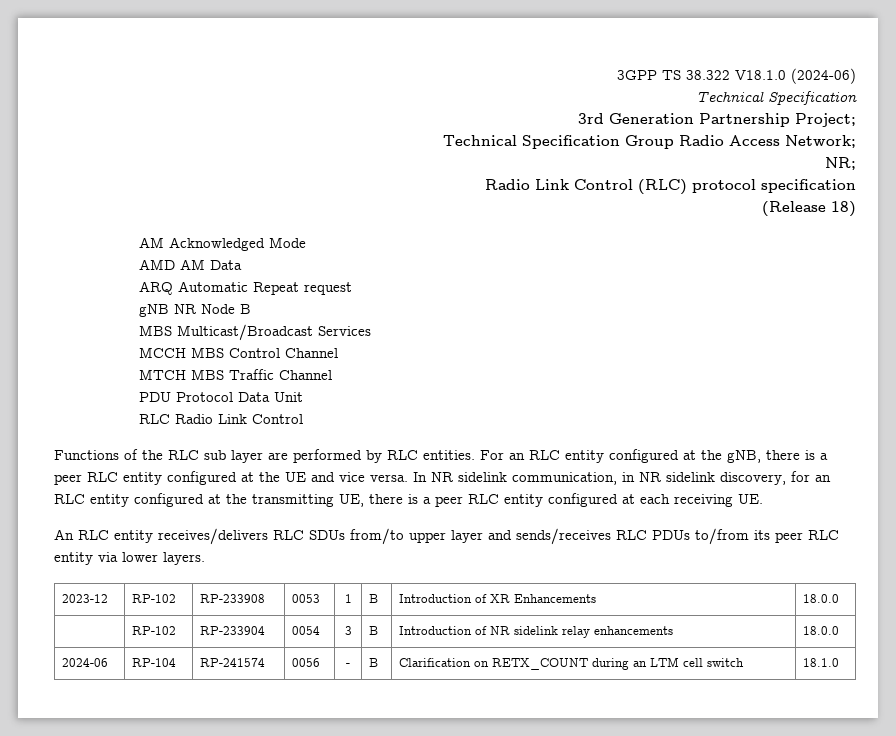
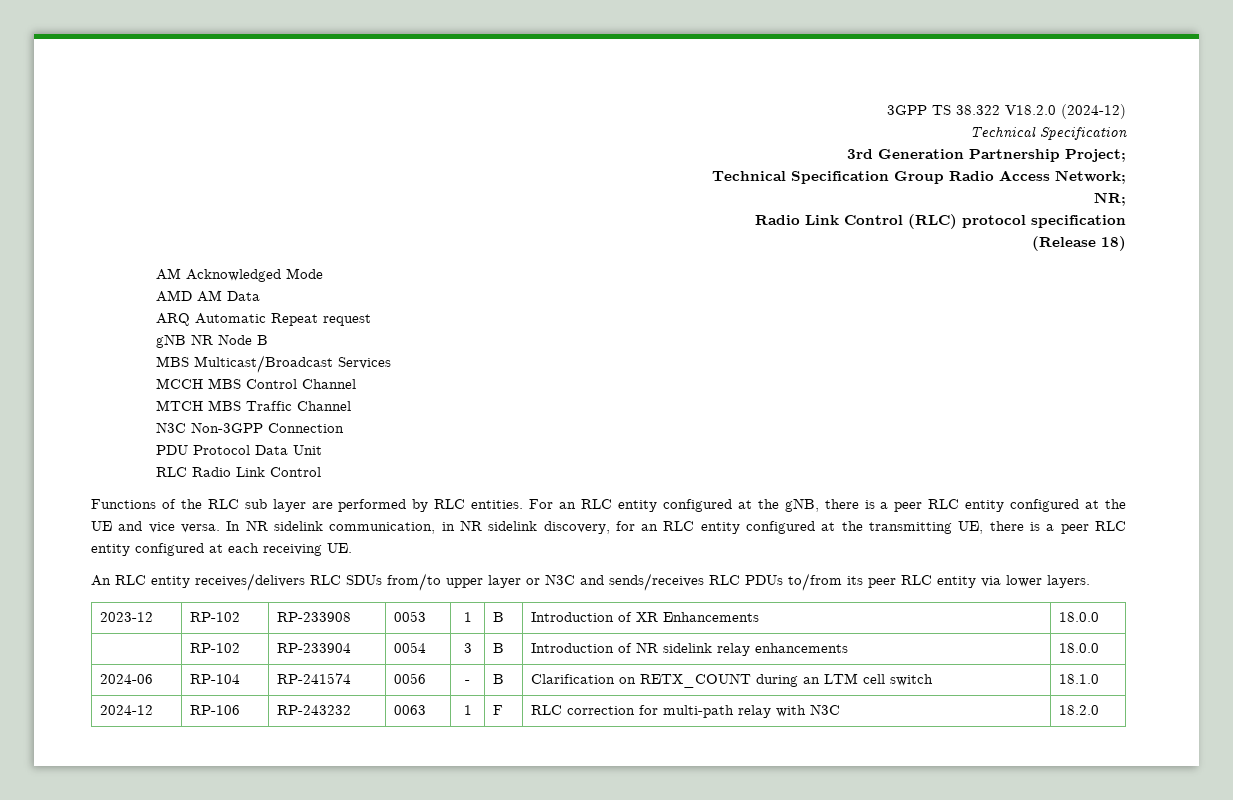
[735,68,856,84] V18.1.0 (2024-06) -> [1005,104,1126,119] V18.2.0 (2024-12)
(332, 375) none -> [156,422,345,433] // N3C Non-3GPP Connection
(483, 536) none -> [526,574,575,585] or N3C
(840, 662) none -> [100,705,154,715] [190,705,241,715] [277,705,352,715] [394,705,427,715] [463,705,472,715] [493,705,504,715] [531,704,841,718] [1059,705,1100,715] // 2024-12 | RP-106 | RP-243232 | 0063 | 1 | F | RLC correction for multi-path relay with N3C | 18.2.0

